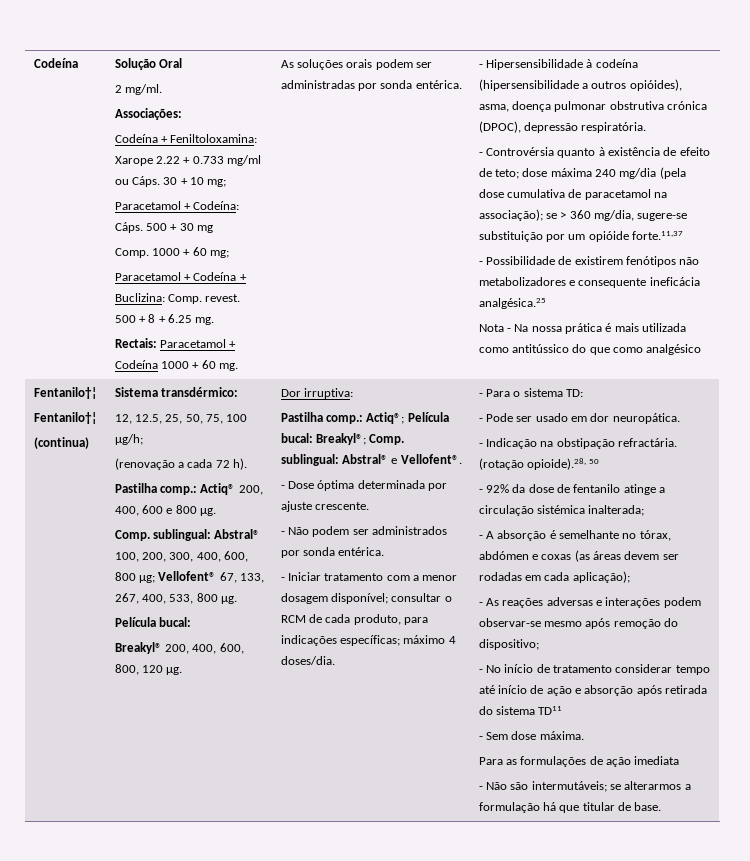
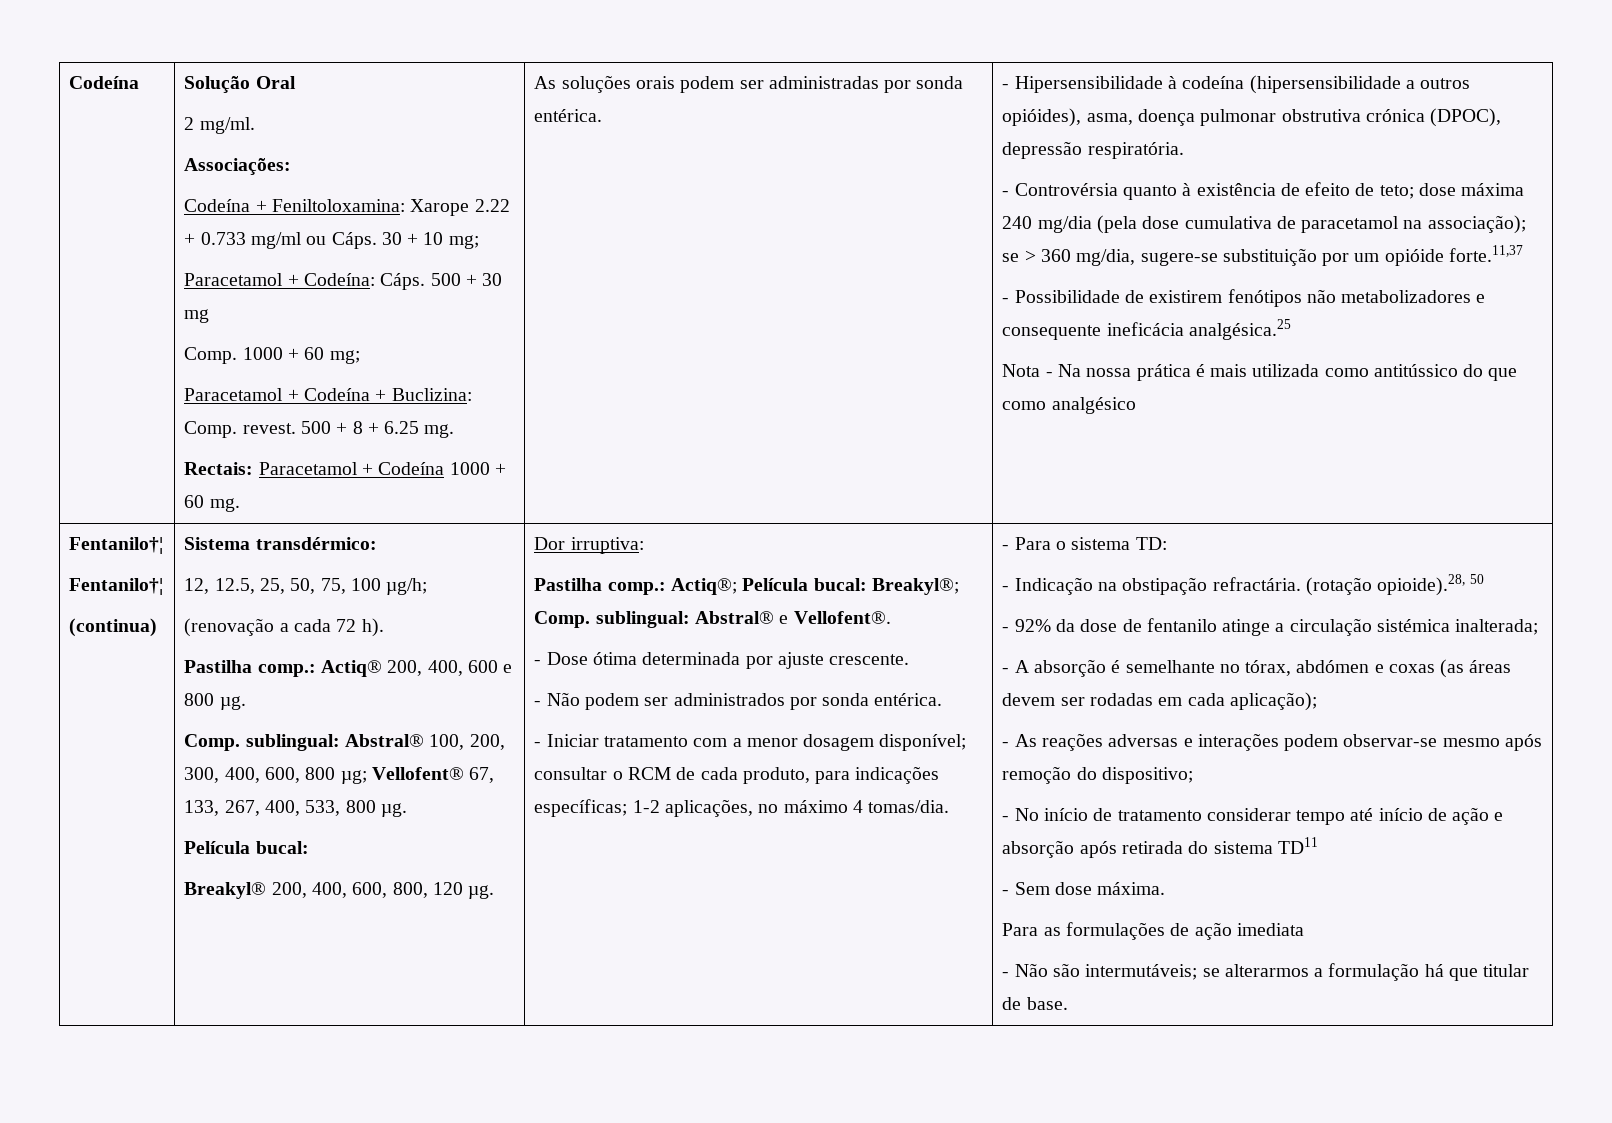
[317,480,355,491] óptima -> [592,652,637,665] ótima
(400, 640) none -> [632,800,779,817] 1-2 aplicações, no
[280,656,335,665] doses/dia. -> [868,800,950,813] tomas/dia.
[478,413,680,424] // - Pode ser usado em dor neuropática. -> (1167, 543) none

